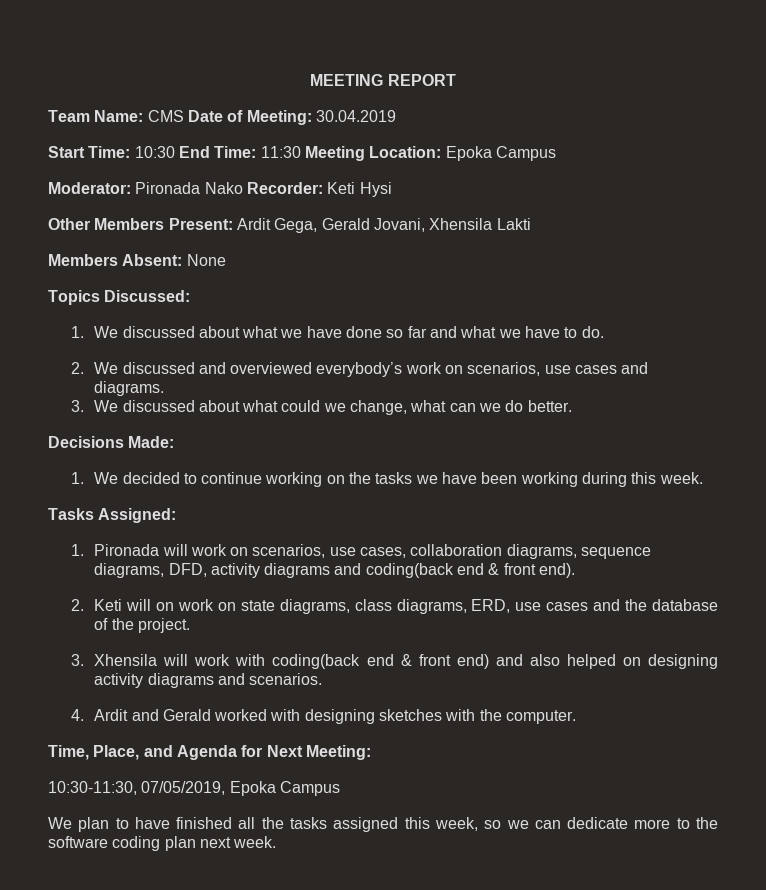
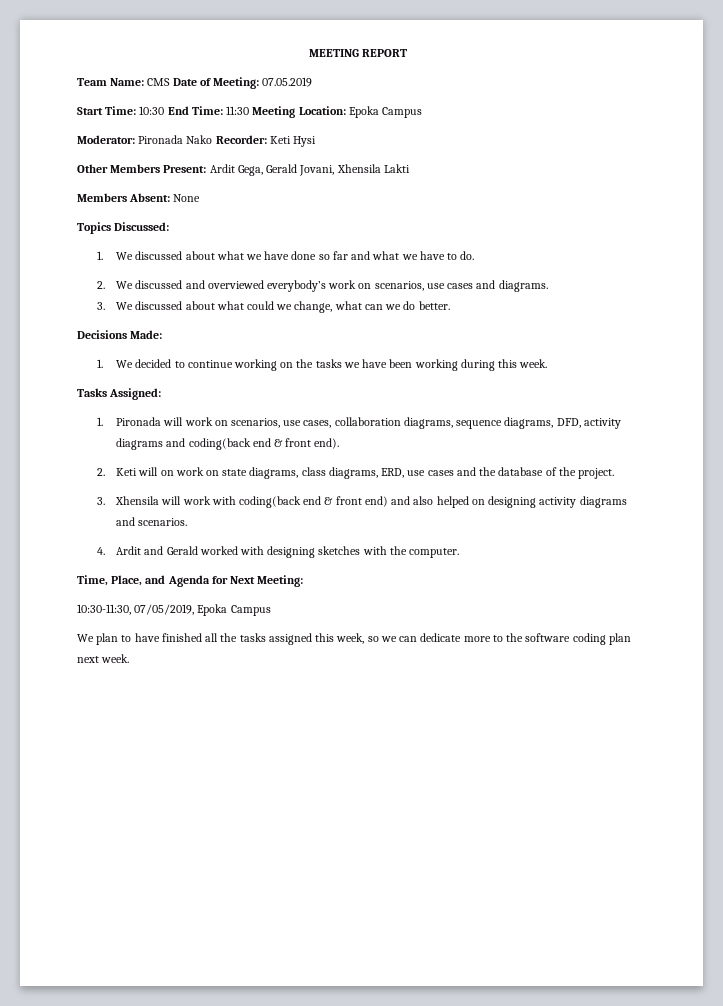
[315,110,396,122] 30.04.2019 -> [262,77,313,87] 07.05.2019

